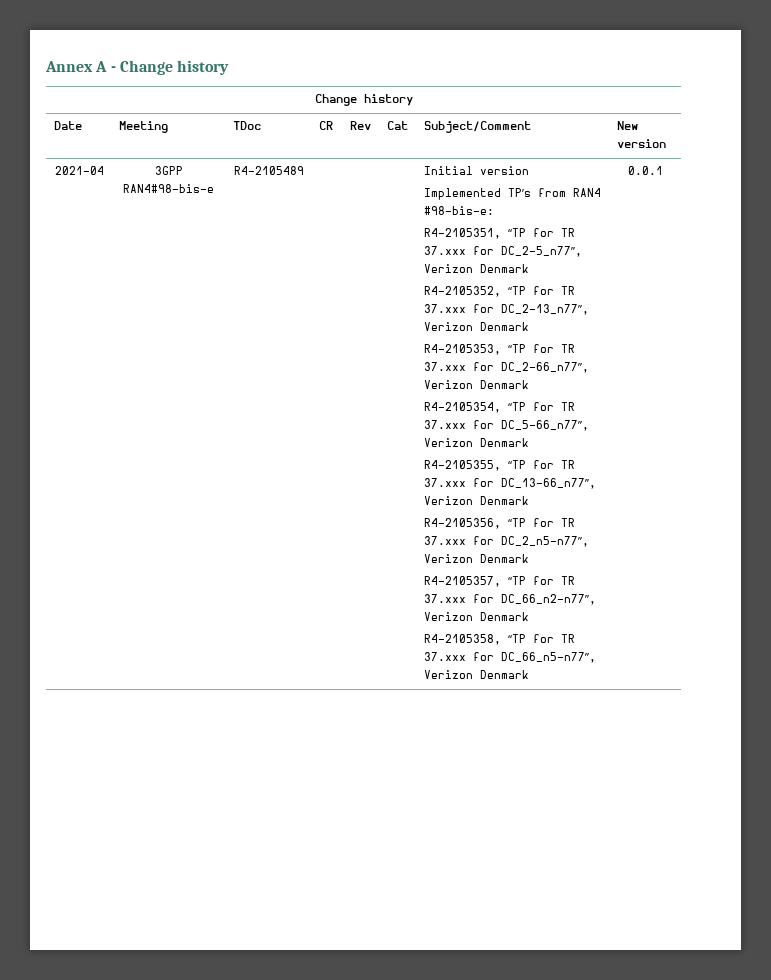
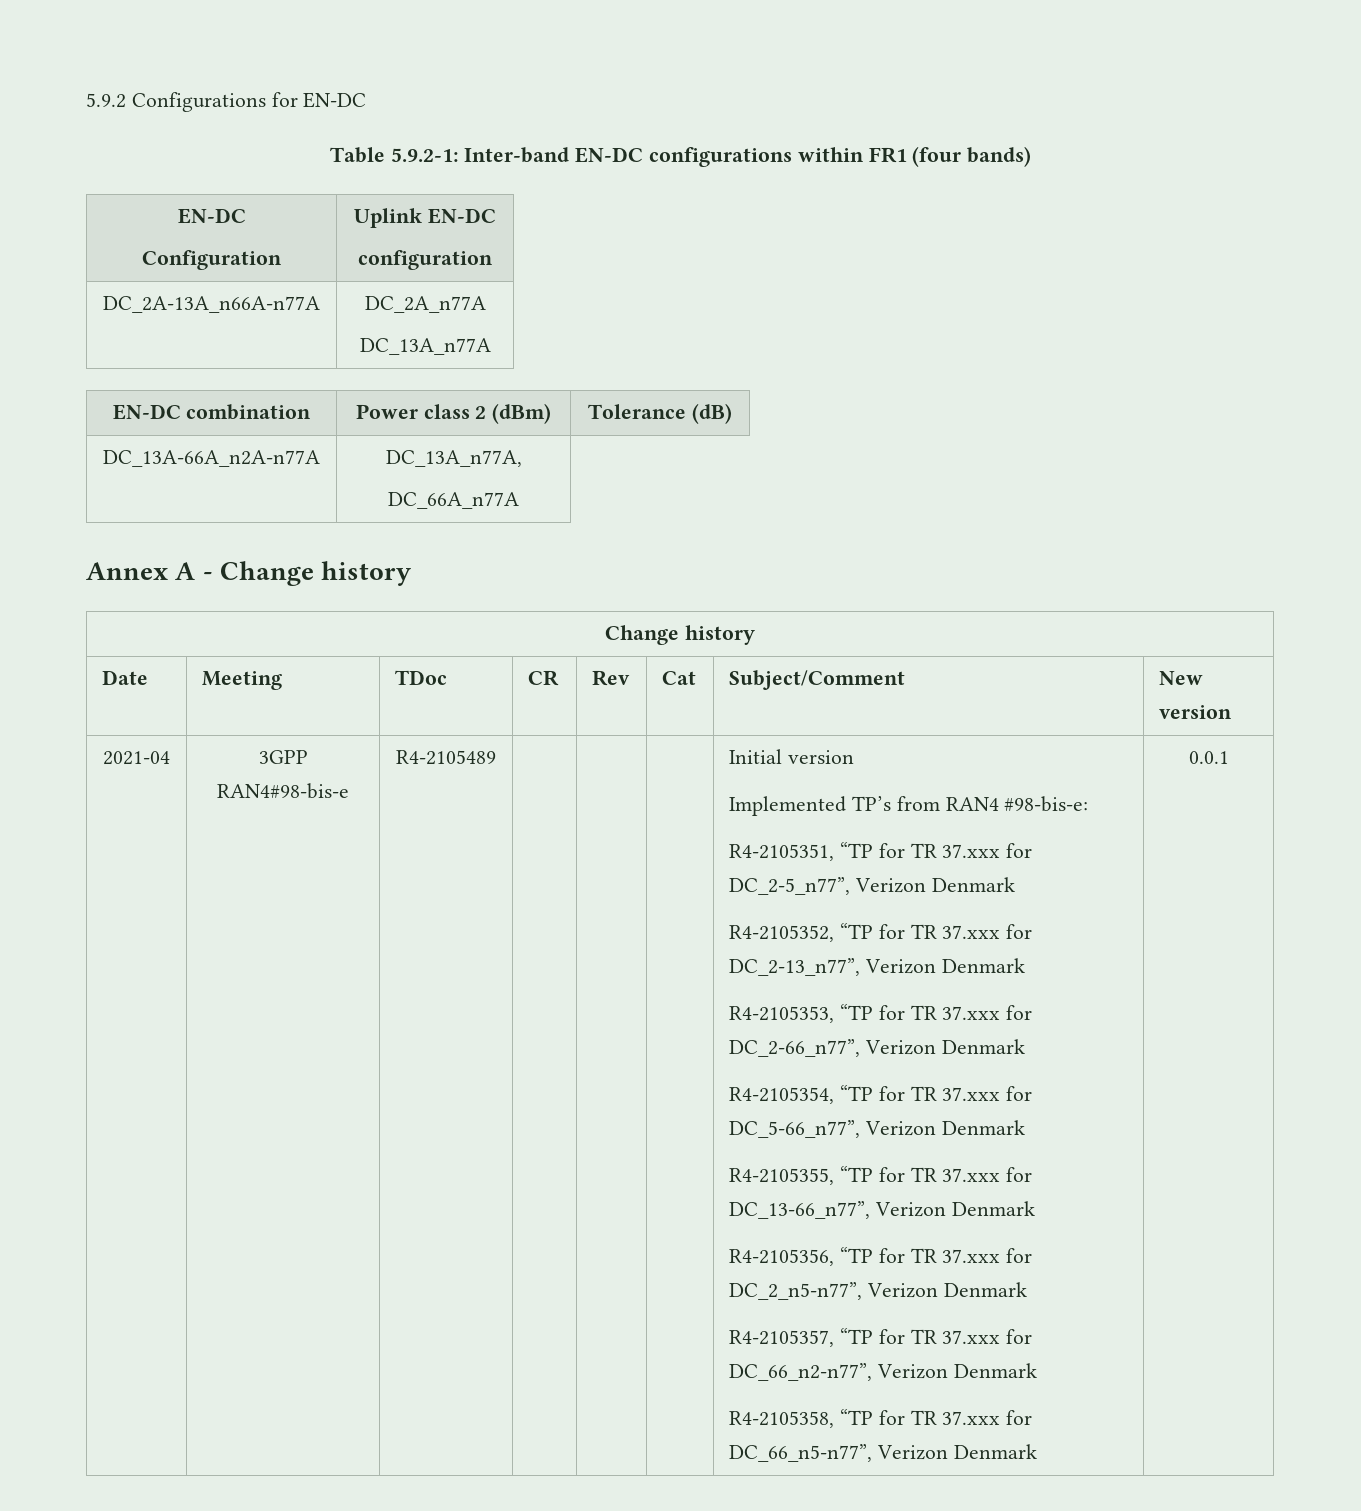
(45, 66) none -> [86,92,367,112] [329,146,1032,167] [177,208,246,224] [142,250,282,270] [354,208,496,228] [358,250,493,270] [103,296,320,313] [364,296,486,313] [359,338,491,355] [112,404,312,420] [355,403,552,424] [588,403,732,424] [103,450,320,467] [385,450,522,467] [388,492,519,509] 5.9.2 Configurations for EN-DC // Table 5.9.2-1: Inter-band EN-DC configurations within FR1 (four bands) // EN-DC // Configuration | Uplink EN-DC // configuration // DC_2A-13A_n66A-n77A | DC_2A_n77A // DC_13A_n77A // EN-DC combination | Power class 2 (dBm) | Tolerance (dB) // DC_13A-66A_n2A-n77A | DC_13A_n77A, // DC_66A_n77A //

